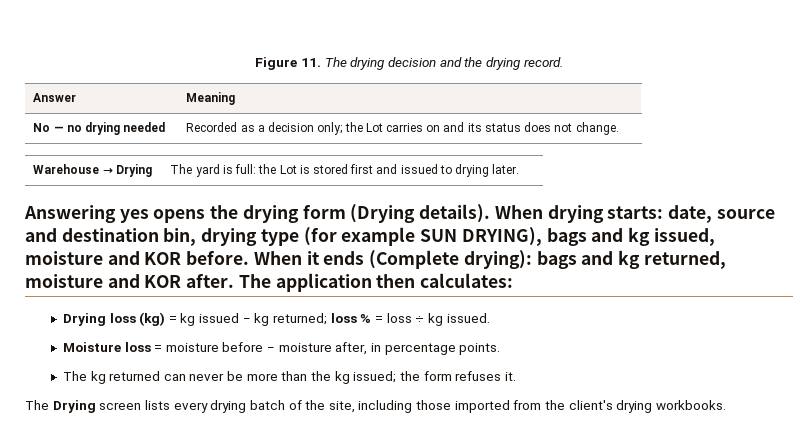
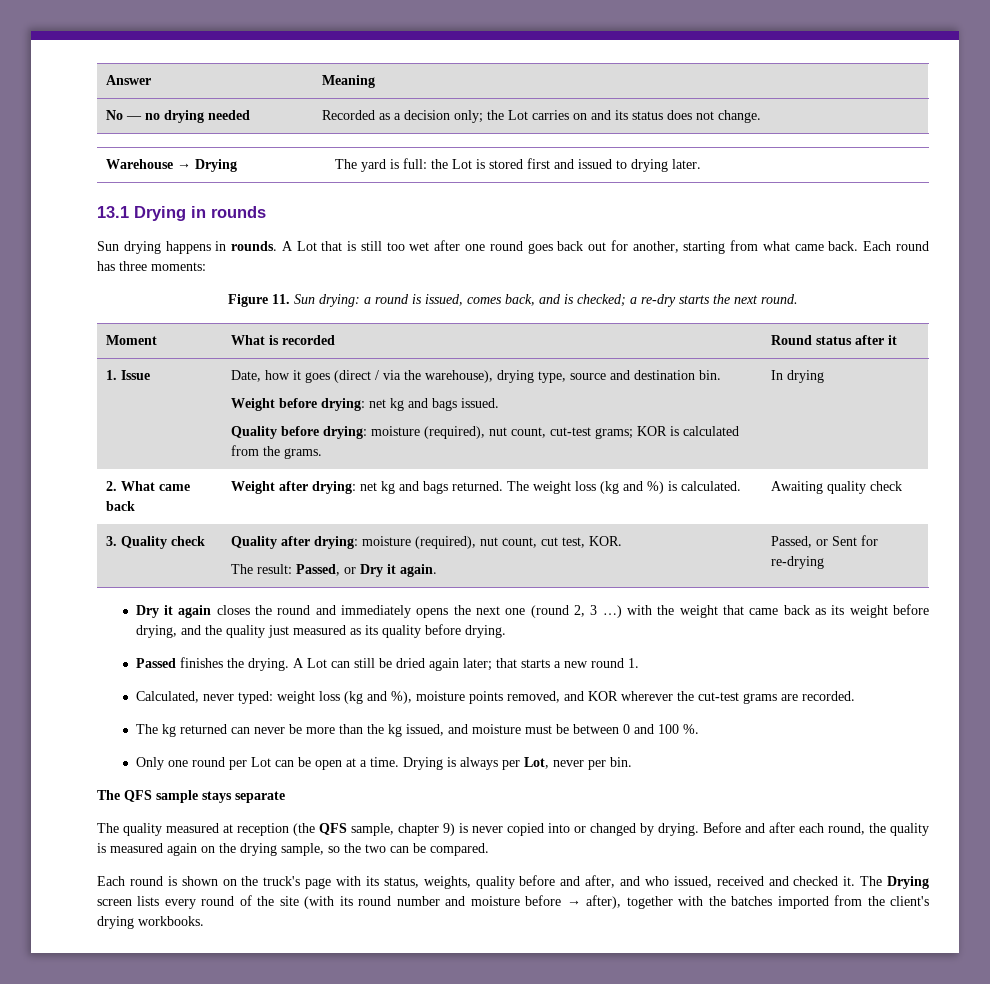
[255,57,563,70] Figure 11. The drying decision and the drying record. // -> (105, 80) none
[24,204,775,223] [25,227,715,246] [25,250,726,269] [25,273,514,292] [62,312,490,326] [62,342,501,355] Answering yes opens the drying form (Drying details). When drying starts: date, source and destination bin, drying type (for example SUN DRYING), bags and kg issued, moisture and KOR before. When it ends (Complete drying): bags and kg returned, moisture and KOR after. The application then calculates: // Drying loss (kg) = kg issued − kg returned; loss % = loss ÷ kg issued. // Moisture loss = moisture before − moisture after, in percentage points. -> [97,206,266,221] [97,240,929,254] [97,261,206,271] [228,294,798,307] [105,335,157,345] [230,335,335,345] [770,335,897,345] [105,370,150,380] [230,370,721,383] [230,398,499,411] [230,426,739,439] [230,445,322,459] [770,370,824,383] [105,481,190,491] [105,501,135,511] [230,481,741,494] [770,481,902,494] [105,536,205,549] [230,536,622,549] [230,564,437,577] [770,535,878,548] [770,556,824,569] [135,604,930,618] [135,624,506,638] [135,657,639,671] [135,691,855,704] 13.1 Drying in rounds // Sun drying happens in rounds. A Lot that is still too wet after one round goes back out for another, starting from what came back. Each round has three moments: // Figure 11. Sun drying: a round is issued, comes back, and is checked; a re-dry starts the next round. // Moment | What is recorded | Round status after it // 1. Issue | Date, how it goes (direct / via the warehouse), drying type, source and destination bin. // Weight before drying: net kg and bags issued. // Quality before drying: moisture (required), nut count, cut-test grams; KOR is calculated from the grams. | In drying // 2. What came back | Weight after drying: net kg and bags returned. The weight loss (kg and %) is calculated. | Awaiting quality check // 3. Quality check | Quality after drying: moisture (required), nut count, cut test, KOR. // The result: Passed, or Dry it again. | Passed, or Sent for re-drying // Dry it again closes the round and immediately opens the next one (round 2, 3 …) with the weight that came back as its weight before drying, and the quality just measured as its quality before drying. // Passed finishes the drying. A Lot can still be dried again later; that starts a new round 1. // Calculated, never typed: weight loss (kg and %), moisture points removed, and KOR wherever the cut-test grams are recorded.
[353,371,502,383] issued; the form refuses -> [405,724,699,736] [135,757,632,770] [97,790,285,803] [97,822,929,836] [97,843,489,856] [97,875,839,889] issued, and moisture must be between 0 and 100 %. // Only one round per Lot can be open at a time. Drying is always per Lot, never per bin. // The QFS sample stays separate // The quality measured at reception (the QFS sample, chapter 9) is never copied into or changed by drying. Before and after each round, the quality is measured again on the drying sample, so the two can be compared. // Each round is shown on the truck's page with its status, weights, quality before and after, and who issued, received and checked
(516, 376) // -> (856, 881) none
[210,400,452,413] drying batch of the site, including those -> [201,895,773,909] round of the site (with its round number and moisture before → after), together with the batches

